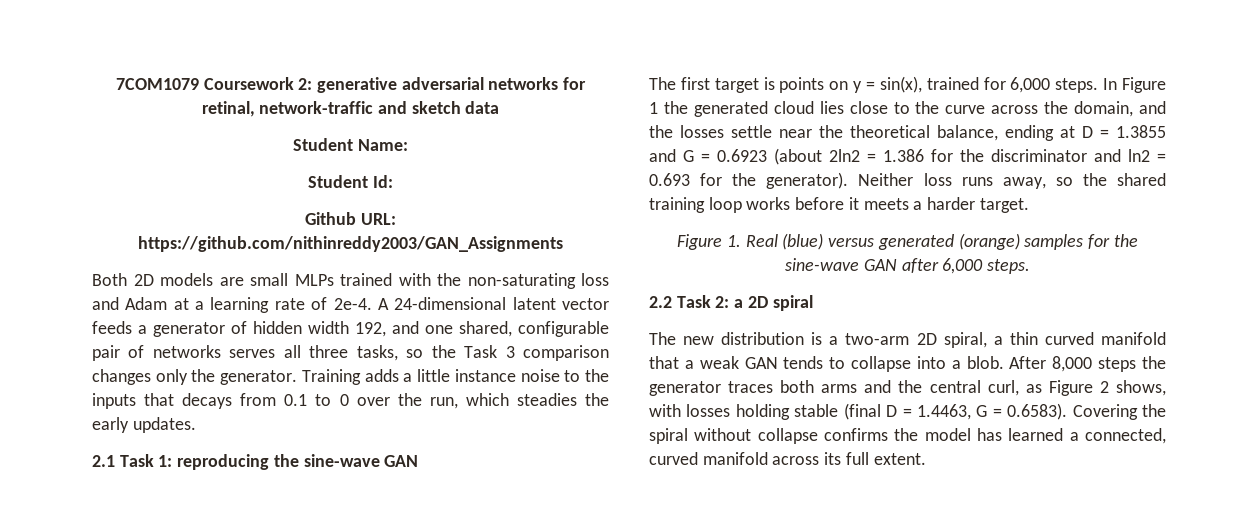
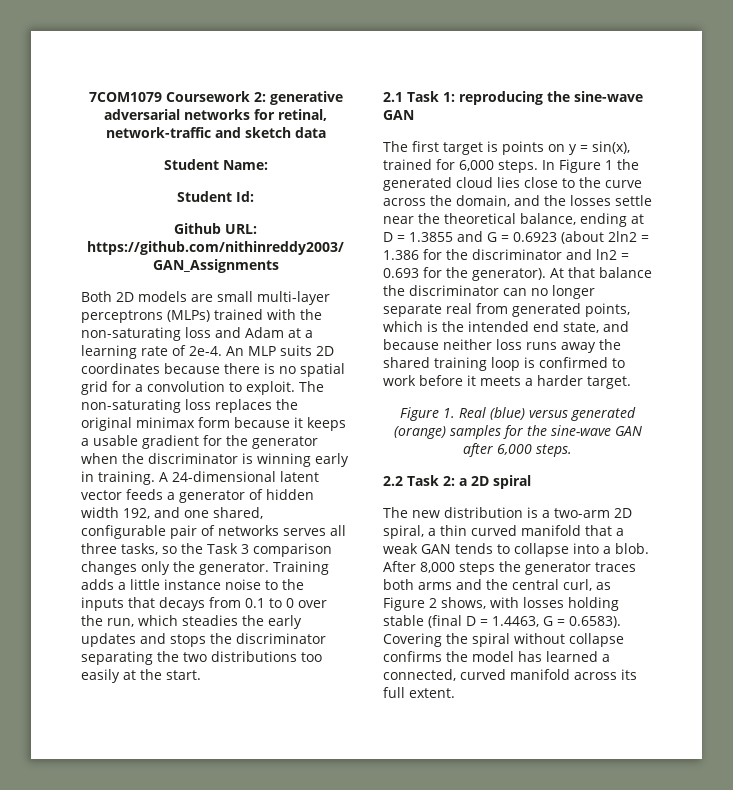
[294,274,334,286] MLPs -> [257,291,330,305] [81,310,210,323] multi-layer perceptrons (MLPs)
(372, 304) none -> [226,345,334,356] [81,363,345,377] [81,381,324,395] [81,399,298,413] [81,417,346,431] [81,435,318,449] [81,453,349,467] [81,471,155,485] An MLP suits 2D coordinates because there is no spatial grid for a convolution to exploit. The non-saturating loss replaces the original minimax form because it keeps a usable gradient for the generator when the discriminator is winning early in training.
[132,417,196,433] updates. -> [81,633,326,647] [81,651,322,665] [81,669,201,683] updates and stops the discriminator separating the two distributions too easily at the start.
[858,173,1166,189] [649,197,791,213] Neither loss runs away, so the shared training loop works -> [550,267,652,278] [383,285,595,299] [383,303,630,317] [383,321,629,333] [383,339,621,353] [383,357,625,371] [383,375,416,386] At that balance the discriminator can no longer separate real from generated points, which is the intended end state, and because neither loss runs away the shared training loop is confirmed to work

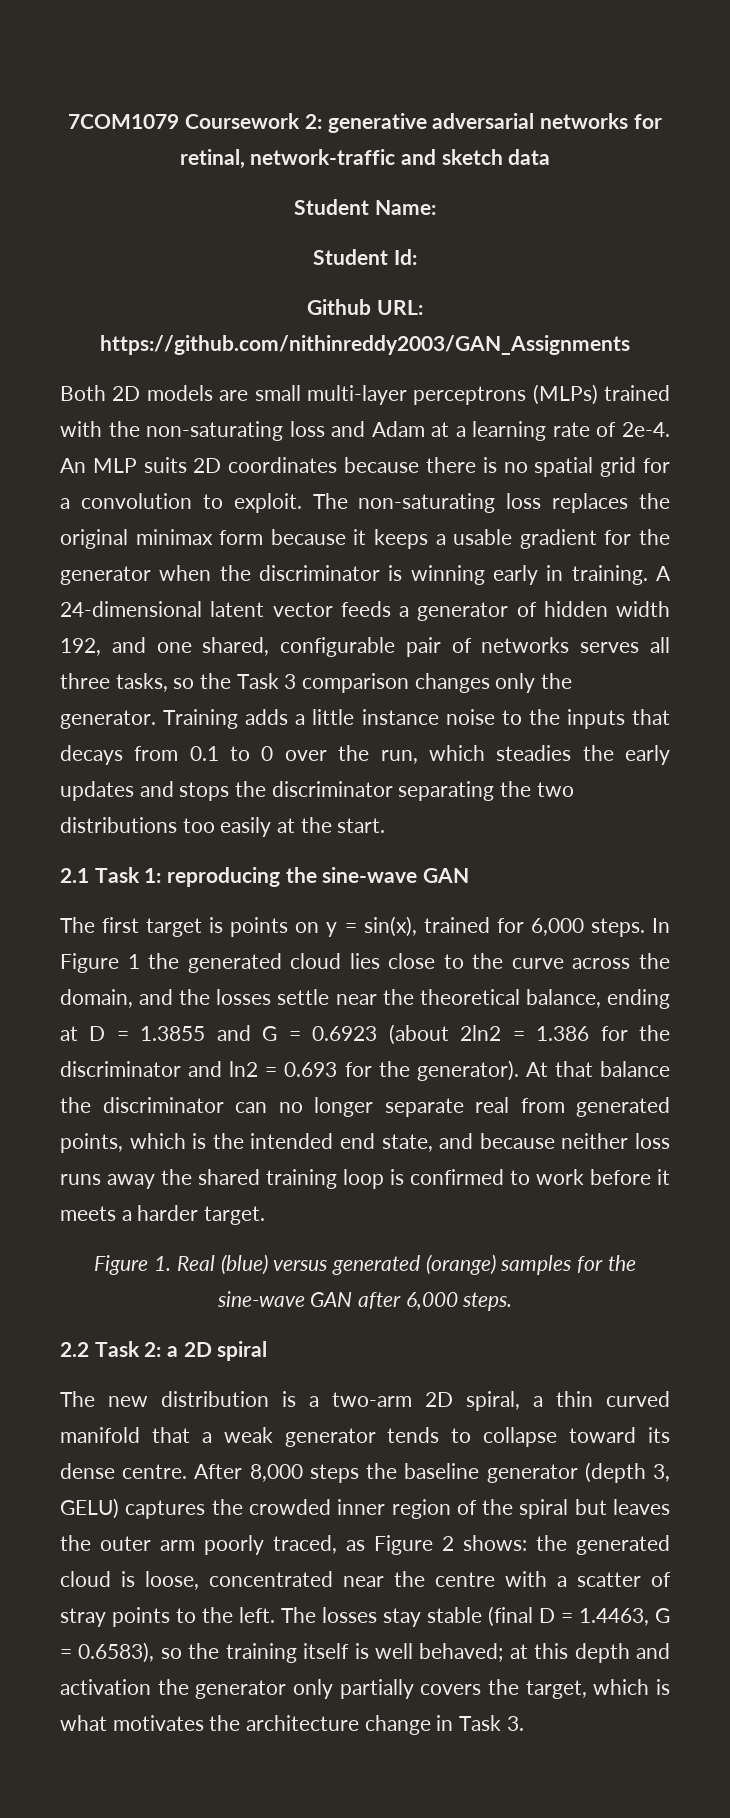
[421,544,451,554] GAN -> [284,1428,376,1447] generator
[573,543,649,554] [383,561,636,575] [383,579,611,591] [383,597,619,611] into a blob. After 8,000 steps the generator traces both arms and the central curl, as Figure 2 shows, with losses holding -> [569,1427,671,1443] [60,1462,670,1483] [60,1498,670,1519] [60,1535,670,1555] [60,1571,671,1590] [60,1607,421,1627] toward its dense centre. After 8,000 steps the baseline generator (depth 3, GELU) captures the crowded inner region of the spiral but leaves the outer arm poorly traced, as Figure 2 shows: the generated cloud is loose, concentrated near the centre with a scatter of stray points to the left. The losses stay
[569,616,621,628] [383,633,624,647] [383,651,610,662] [383,669,637,681] [383,687,455,698] 0.6583). Covering the spiral without collapse confirms the model has learned a connected, curved manifold across its full extent. -> [78,1642,670,1663] [60,1679,670,1699] [60,1715,524,1735] 0.6583), so the training itself is well behaved; at this depth and activation the generator only partially covers the target, which is what motivates the architecture change in Task 3.

